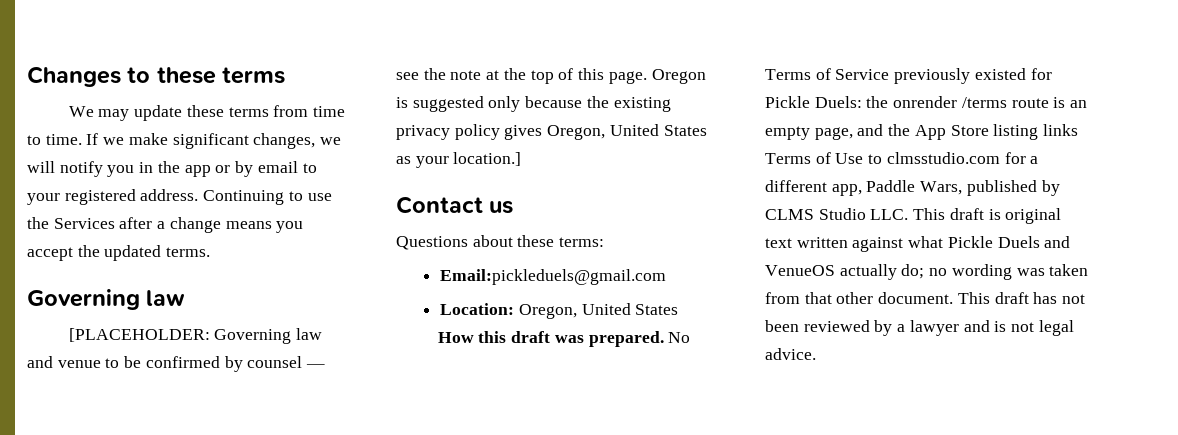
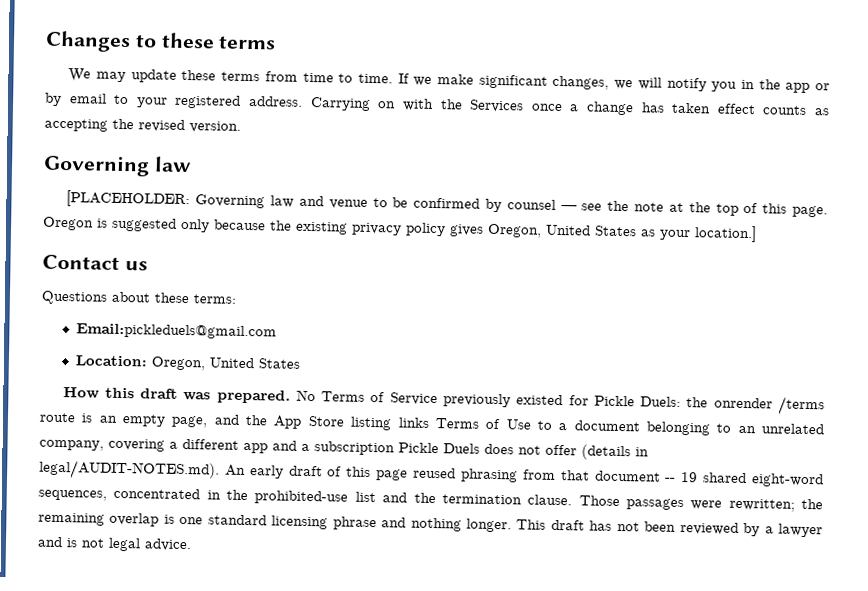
[203,190,332,205] Continuing to use -> [309,96,434,111] Carrying on with
[119,217,153,229] after -> [530,103,563,112] once
[225,221,304,233] [27,245,211,261] means you accept the updated terms. -> [640,102,830,116] [44,118,241,133] has taken effect counts as accepting the revised version.
[886,152,1039,164] [765,180,1060,196] [765,208,1062,224] [765,236,1071,252] [765,264,1089,280] [765,292,954,304] clmsstudio.com for a different app, Paddle Wars, published by CLMS Studio LLC. This draft is original text written against what Pickle Duels and VenueOS actually do; no wording was taken from that other document. -> [558,420,825,436] [39,438,649,461] [39,459,825,488] [38,487,823,512] [38,512,513,533] a document belonging to an unrelated company, covering a different app and a subscription Pickle Duels does not offer (details in legal/AUDIT-NOTES.md). An early draft of this page reused phrasing from that document -- 19 shared eight-word sequences, concentrated in the prohibited-use list and the termination clause. Those passages were rewritten; the remaining overlap is one standard licensing phrase and nothing longer.

